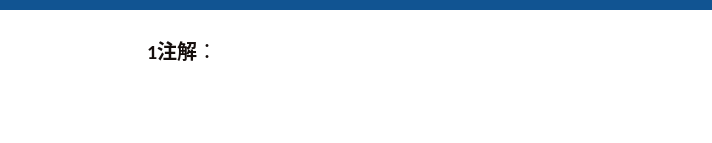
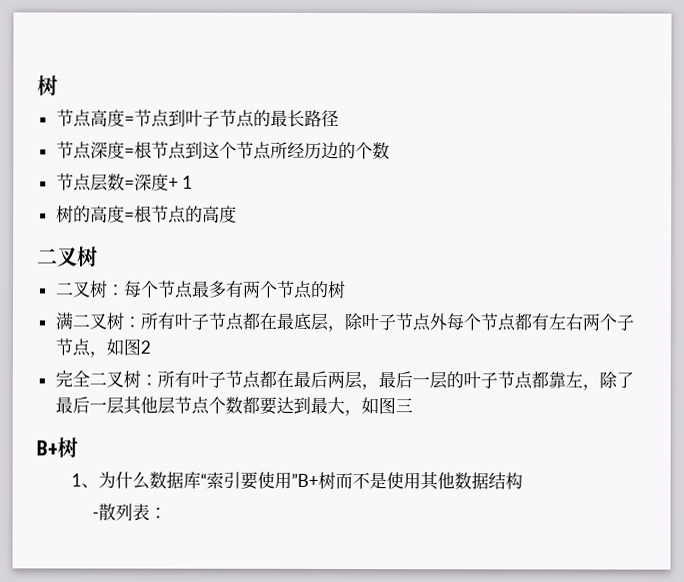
[147,41,198,62] 1注解 -> [37,75,58,96] [55,109,339,128] [55,141,390,160] [55,173,194,192] [55,205,237,224] [37,246,98,267] [54,280,346,299] [54,312,634,333] [54,338,151,358] [54,370,634,391] [54,395,413,417] [36,437,78,458] [70,471,523,491] [92,503,151,521] 树 // 节点高度=节点到叶子节点的最长路径 // 节点深度=根节点到这个节点所经历边的个数 // 节点层数=深度+ 1 // 树的高度=根节点的高度 // 二叉树 // 二叉树：每个节点最多有两个节点的树 // 满二叉树：所有叶子节点都在最底层，除叶子节点外每个节点都有左右两个子节点，如图2 // 完全二叉树：所有叶子节点都在最后两层，最后一层的叶子节点都靠左，除了最后一层其他层节点个数都要达到最大，如图三 // B+树 // 1、为什么数据库“索引要使用”B+树而不是使用其他数据结构 // -散列表

